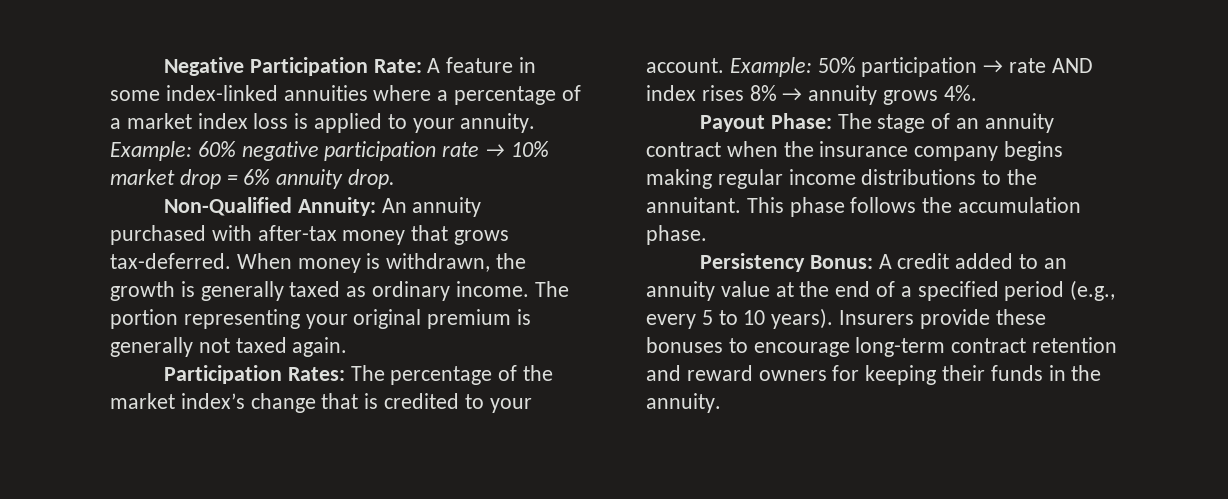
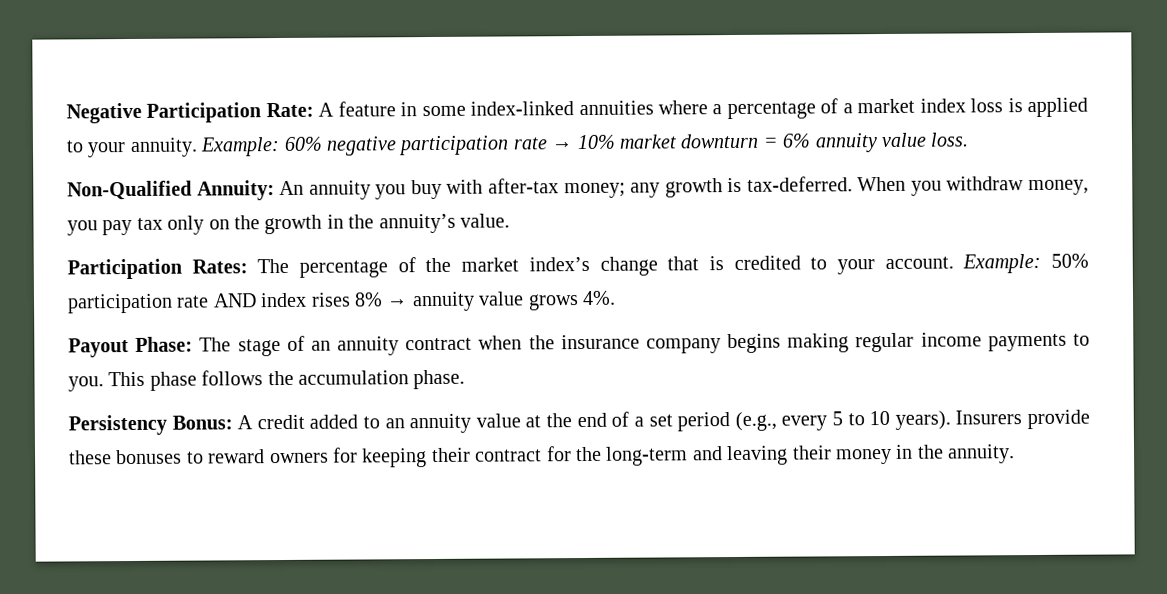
[179,169,221,189] drop -> [680,133,760,149] downturn
[348,169,396,189] drop. -> [880,132,970,148] value loss.
[110,225,510,245] [110,253,527,273] [110,281,569,301] [110,309,532,329] [110,337,348,357] purchased with after-tax money that grows tax-deferred. When money is withdrawn, the growth is generally taxed as ordinary income. The portion representing your original premium is generally not taxed again. -> [375,176,1089,200] [67,213,510,236] you buy with after-tax money; any growth is tax-deferred. When you withdraw money, you pay tax only on the growth in the annuity’s value.
[983,60,1004,73] → -> (173, 303) none
(878, 95) none -> [478,291,525,306] value
[861,169,1038,185] [646,197,741,213] distributions to the annuitant. -> [987,333,1090,352] [68,376,104,392] payments to you.
[917,281,999,301] specified -> [648,414,673,427] set
[753,337,1118,357] [646,365,681,381] encourage long-term contract retention and -> (204, 457) none
[990,365,1043,381] funds -> [475,445,892,466] contract for the long-term and leaving their money

